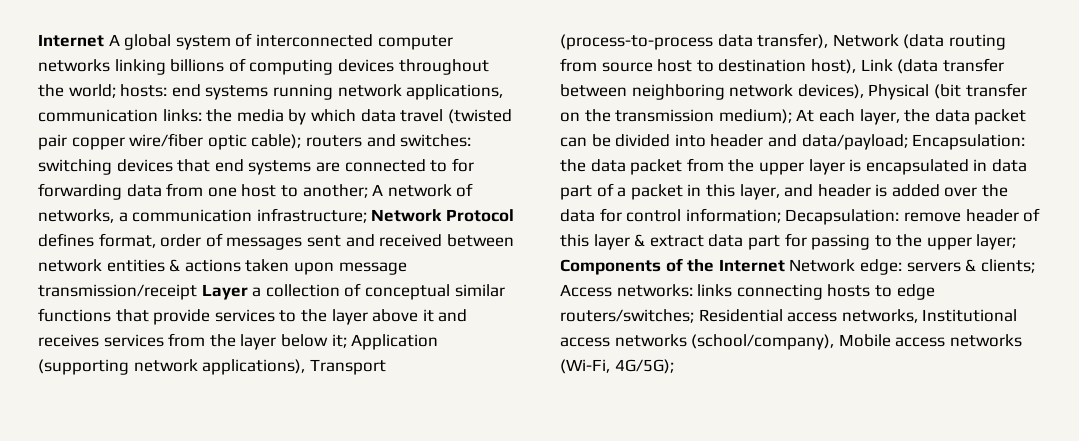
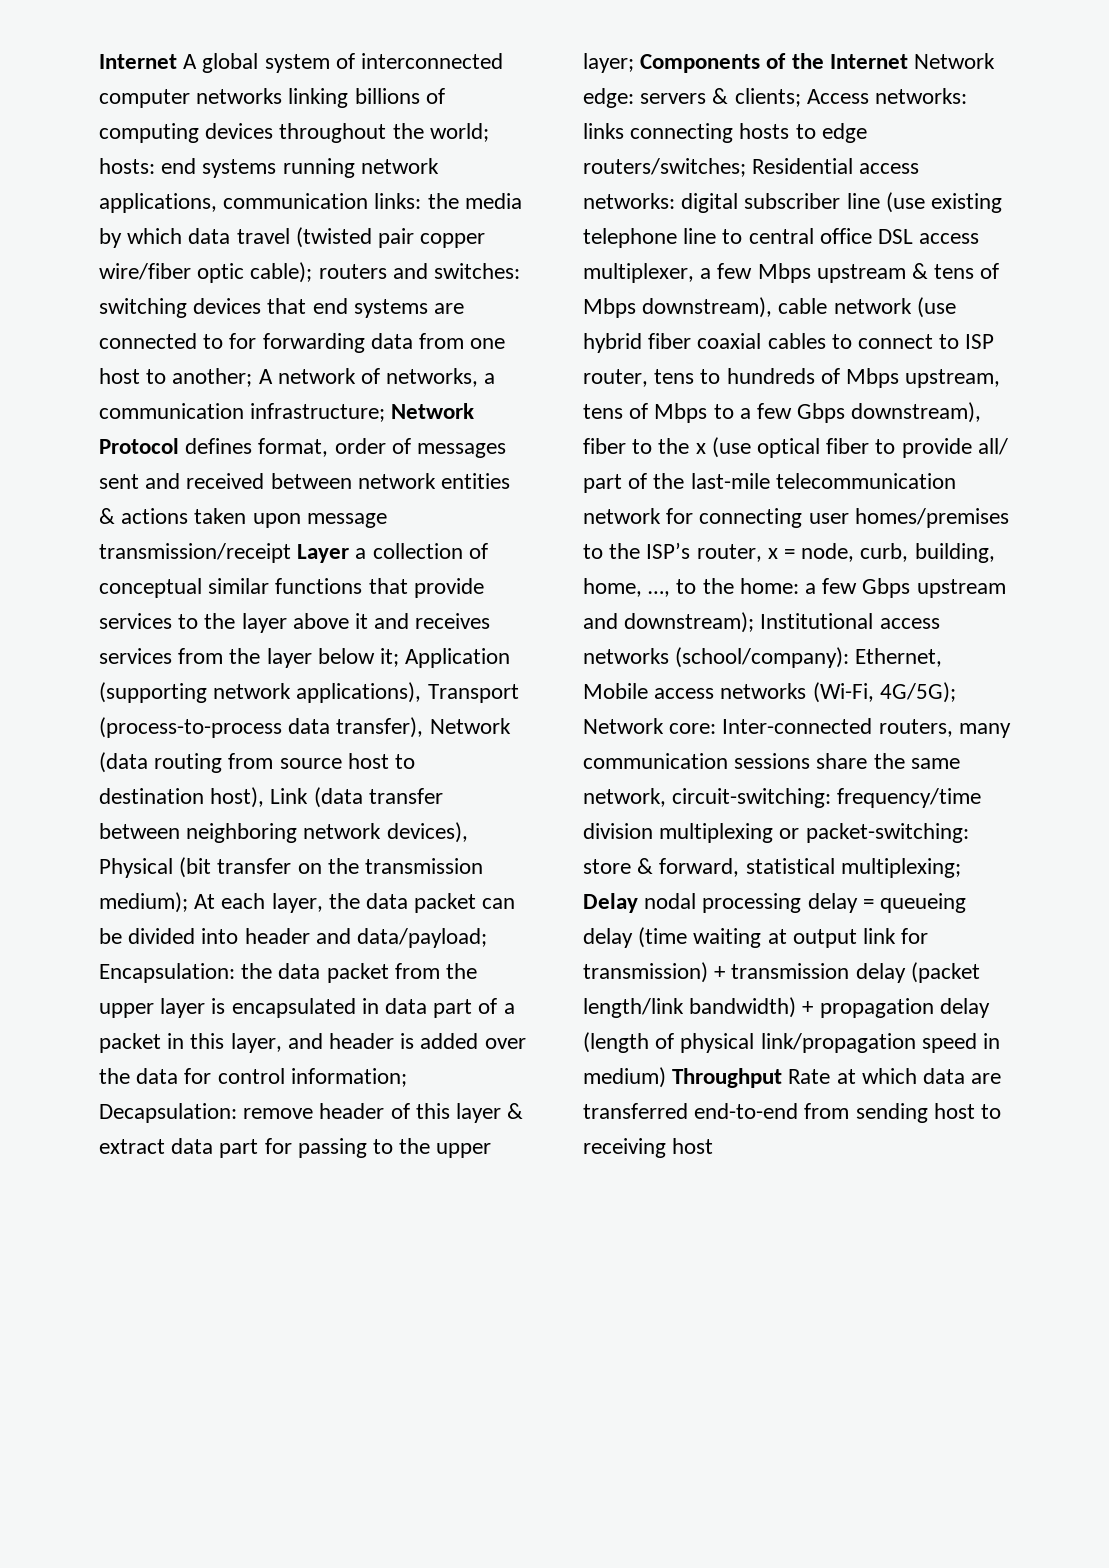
[841,309,918,323] networks, -> [583,192,1003,213] [583,228,980,248] [583,263,1000,283] [583,297,956,318] [583,333,995,353] [583,368,1001,388] [583,402,982,423] [583,437,1008,458] [583,473,956,493] [583,508,1009,528] [583,542,995,563] [583,578,1006,598] [583,612,755,633] networks: digital subscriber line (use existing telephone line to central office DSL access multiplexer, a few Mbps upstream & tens of Mbps downstream), cable network (use hybrid fiber coaxial cables to connect to ISP router, tens to hundreds of Mbps upstream, tens of Mbps to a few Gbps downstream), fiber to the x (use optical fiber to provide all/ part of the last-mile telecommunication network for connecting user homes/premises to the ISP’s router, x = node, curb, building, home, …, to the home: a few Gbps upstream and downstream);
[691,334,835,350] (school/company), -> [675,647,943,668] (school/company): Ethernet,
(674, 366) none -> [583,718,1011,738] [583,753,960,769] [583,788,982,808] [583,823,969,843] [583,858,961,878] [583,893,967,913] [583,927,929,948] [583,962,980,983] [583,997,990,1018] [583,1032,1001,1053] [583,1067,1002,1088] [583,1103,1002,1123] [583,1138,714,1158] Network core: Inter-connected routers, many communication sessions share the same network, circuit-switching: frequency/time division multiplexing or packet-switching: store & forward, statistical multiplexing; Delay nodal processing delay = queueing delay (time waiting at output link for transmission) + transmission delay (packet length/link bandwidth) + propagation delay (length of physical link/propagation speed in medium) Throughput Rate at which data are transferred end-to-end from sending host to receiving host

